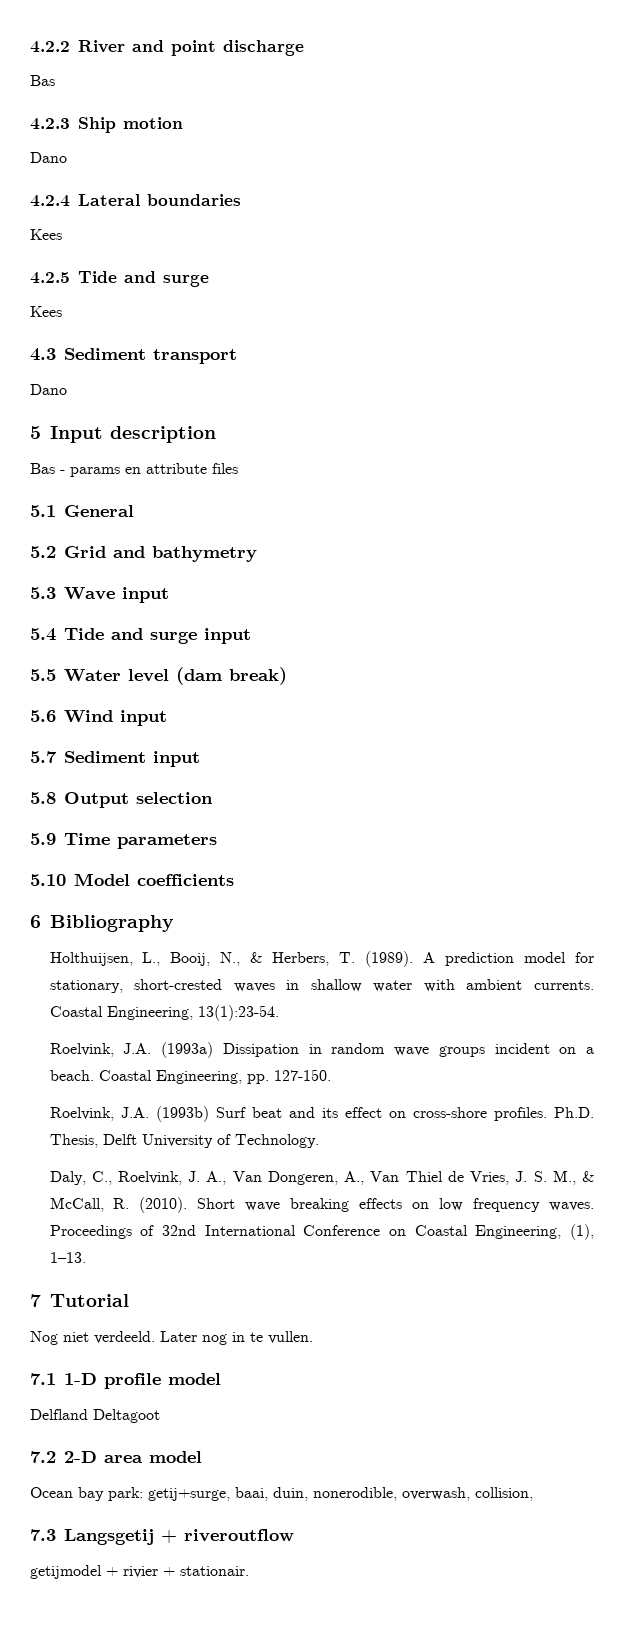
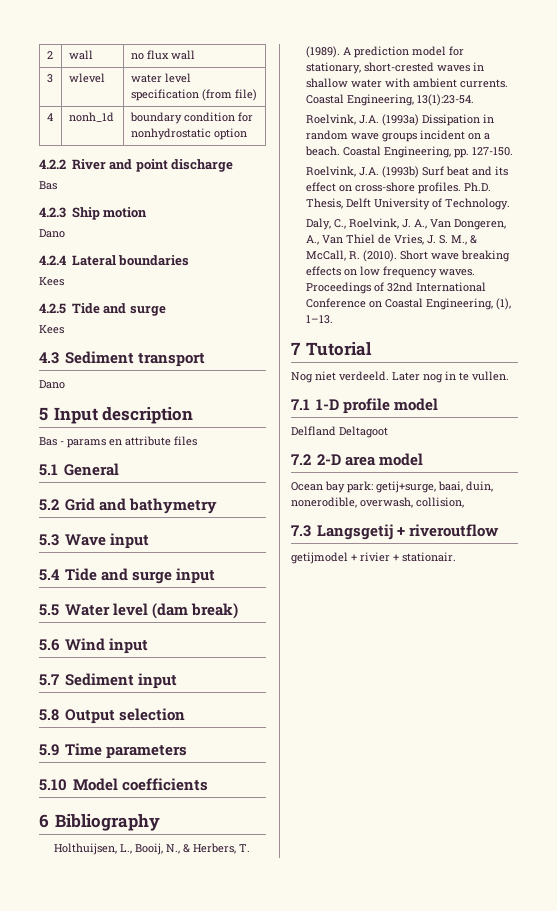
(30, 47) none -> [46,51,53,59] [68,50,93,60] [130,50,195,60] [46,74,53,83] [68,73,105,83] [130,73,191,83] [130,89,257,101] [46,113,53,121] [68,112,114,122] [129,112,253,124] [130,128,247,140] 2 | wall | no flux wall // 3 | wlevel | water level specification (from file) // 4 | nonh_1d | boundary condition for nonhydrostatic option //

